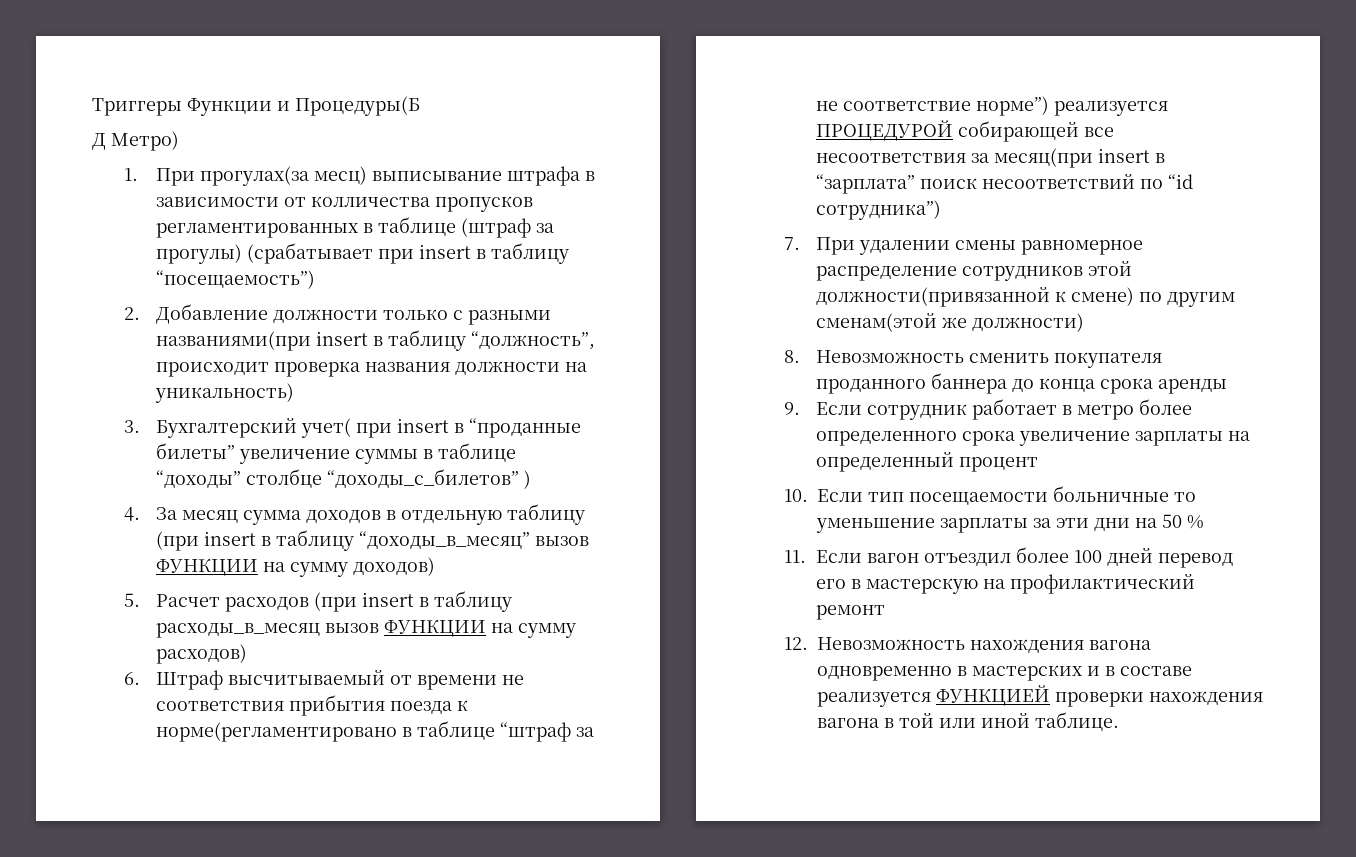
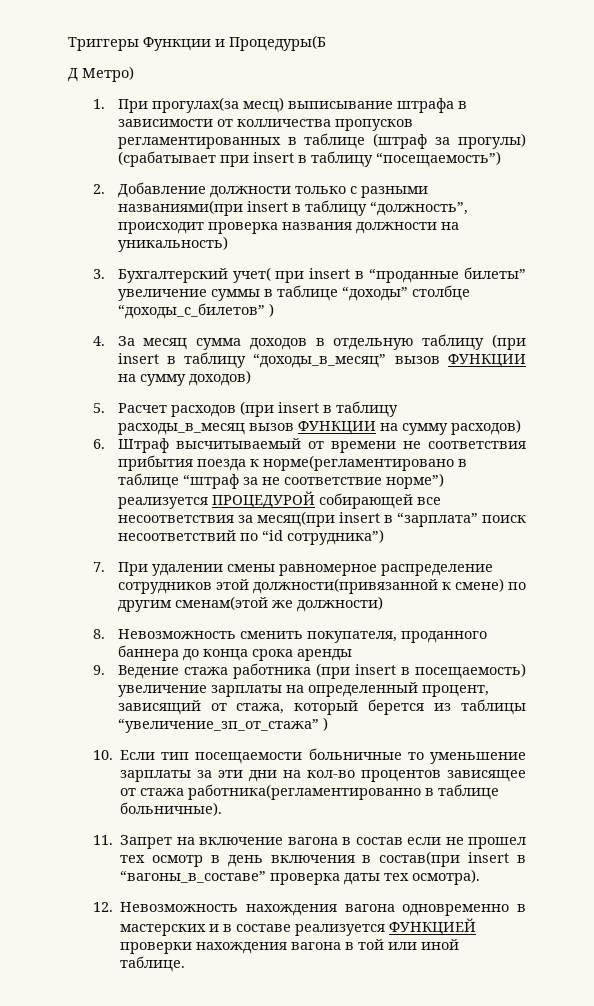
[1054,352,1163,368] покупателя -> [306,631,397,643] покупателя,
[816,399,1193,420] [816,430,1251,446] [816,452,1039,472] Если сотрудник работает в метро более определенного срока увеличение зарплаты на определенный процент -> [117,663,526,679] [117,682,489,697] [117,699,526,715] [117,717,328,733] Ведение стажа работника (при insert в посещаемость) увеличение зарплаты на определенный процент, зависящий от стажа, который берется из таблицы “увеличение_зп_от_стажа” )
[1162,514,1205,529] [784,547,1234,568] [816,574,1196,594] [816,605,886,620] 50 % // 11. Если вагон отъездил более 100 дней перевод его в мастерскую на профилактический ремонт -> [307,770,526,782] [120,784,500,800] [120,802,223,816] [92,835,527,849] [120,851,527,867] [120,869,481,885] кол-во процентов зависящее от стажа работника(регламентированно в таблице больничные). // 11. Запрет на включение вагона в состав если не прошел тех осмотр в день включения в состав(при insert в “вагоны_в_составе” проверка даты тех осмотра).

